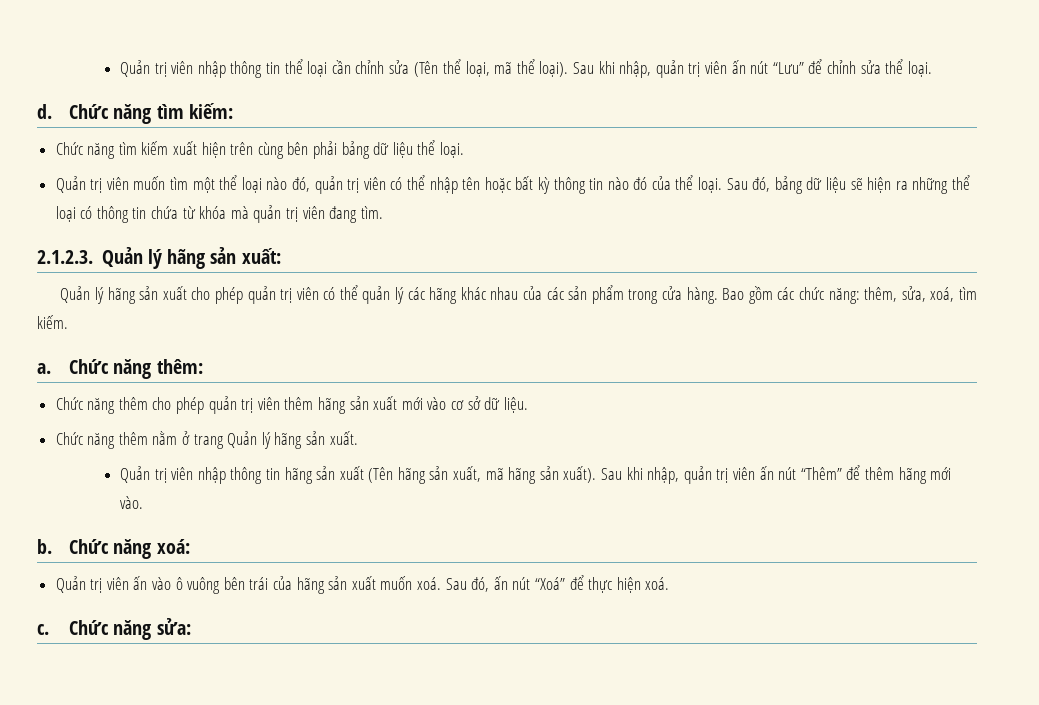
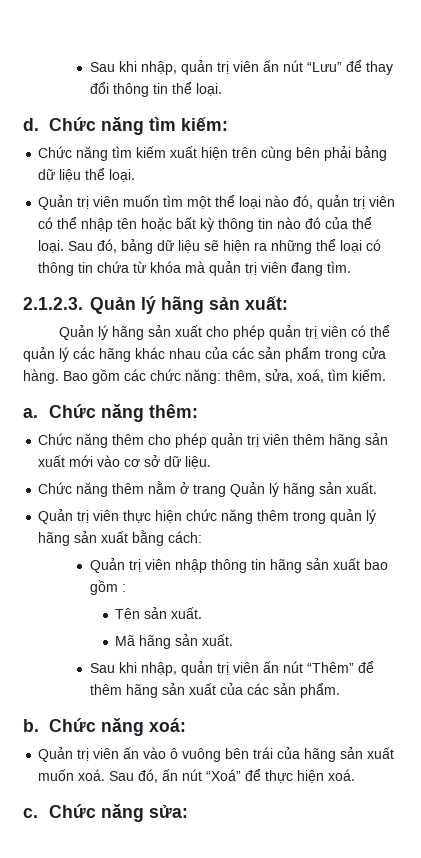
[120,59,569,78] Quản trị viên nhập thông tin thể loại cần chỉnh sửa (Tên thể loại, mã thể loại). -> (89, 67) none
[826,60,881,74] chỉnh sửa -> [365,61,393,75] [89,82,168,97] thay đổi thông tin
(358, 438) none -> [38,509,377,524] [38,530,203,546] // Quản trị viên thực hiện chức năng thêm trong quản lý hãng sản xuất bằng cách:
[368,466,597,484] (Tên hãng sản xuất, mã hãng sản xuất). -> [363,559,388,570] [89,580,126,595] [115,607,203,619] [115,634,234,649] bao gồm : // Tên sản xuất. // Mã hãng sản xuất. //
[930,467,952,480] [120,496,144,509] mới vào. -> [161,683,340,698] sản xuất của các sản phẩm.

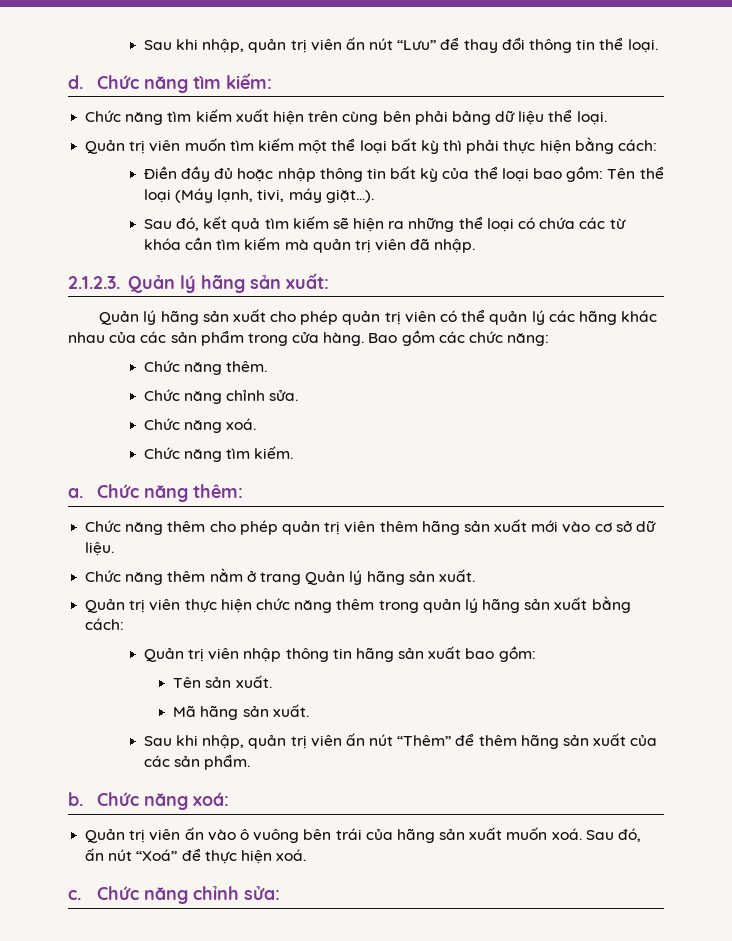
(184, 201) none -> [257,138,294,151] kiếm
[265,195,396,210] [38,217,373,232] [38,239,201,254] nào đó, quản trị viên có thể nhập tên hoặc bất kỳ thông tin nào đó của thể loại. Sau đó, bảng dữ liệu -> [390,137,658,154] [143,166,664,182] [143,188,374,203] [143,216,329,232] bất kỳ thì phải thực hiện bằng cách: // Điền đầy đủ hoặc nhập thông tin bất kỳ của thể loại bao gồm: Tên thể loại (Máy lạnh, tivi, máy giặt…). // Sau đó, kết quả tìm kiếm
[38,261,182,276] thông tin chứa từ khóa -> [539,217,626,229] [143,237,281,250] chứa các từ khóa cần tìm kiếm
[291,261,352,276] đang tìm. -> [410,238,476,253] đã nhập.
[225,369,324,383] thêm, sửa, xoá, -> [143,360,268,375] [143,389,299,404] [143,418,257,433] [143,447,222,462] // Chức năng thêm. // Chức năng chỉnh sửa. // Chức năng xoá. // Chức năng
[89,580,126,595] gồm : -> [498,646,536,662] gồm:
(144, 813) none -> [193,886,240,900] chỉnh

